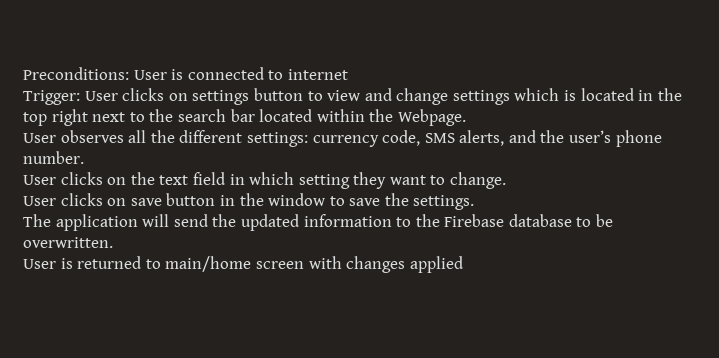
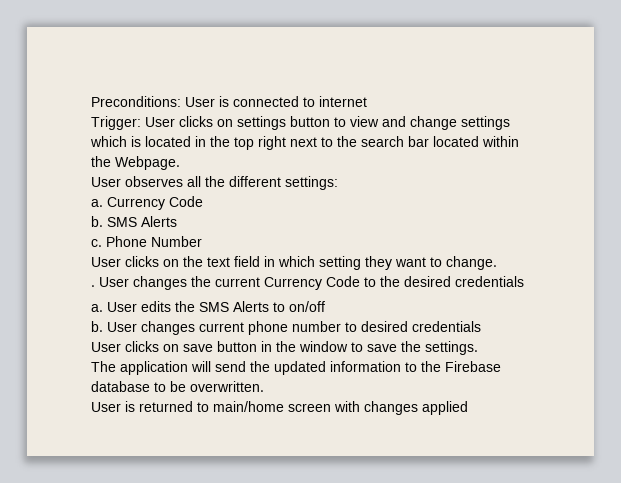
[312,130,662,147] [23,151,84,164] currency code, SMS alerts, and the user’s phone number. -> [91,196,203,210] [91,216,177,227] [91,236,202,247] // a. Currency Code // b. SMS Alerts // c. Phone Number
(507, 180) none -> [91,276,524,290] [91,301,325,312] [91,321,481,335] // . User changes the current Currency Code to the desired credentials // a. User edits the SMS Alerts to on/off // b. User changes current phone number to desired credentials

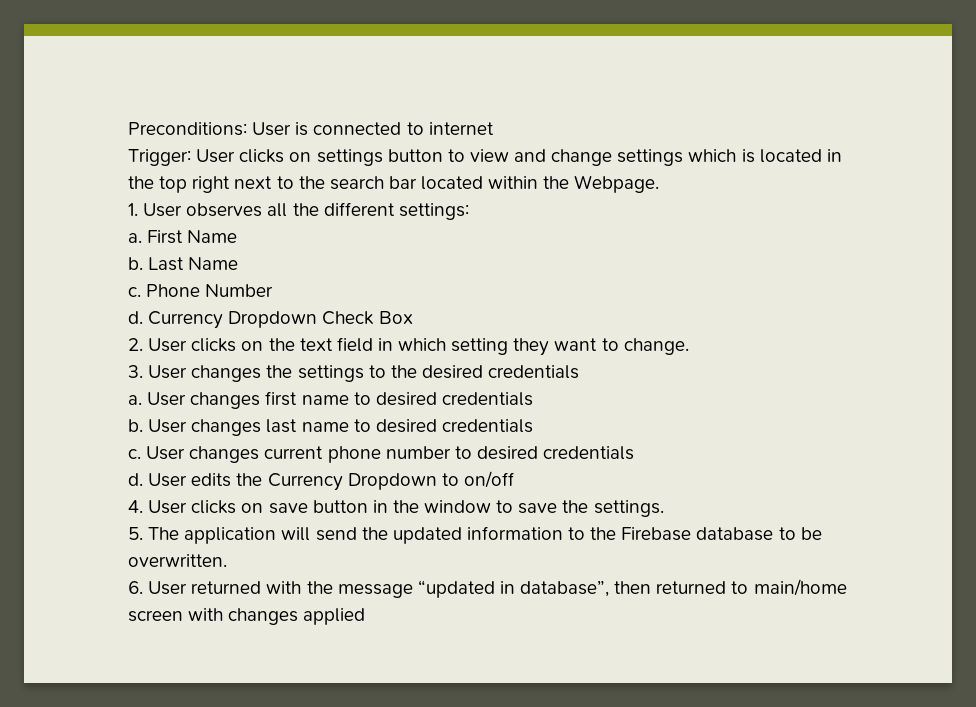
(180, 163) none -> [128,203,138,216] 1.
[107,196,203,210] [91,216,177,227] Currency Code // b. SMS Alerts -> [147,230,238,244] [128,257,239,271] First Name // b. Last Name
(202, 241) none -> [128,311,413,329] [128,338,143,351] d. Currency Dropdown Check Box // 2.
[91,285,95,287] . -> [128,365,143,378] 3.
[215,276,360,290] current Currency Code -> [297,365,364,382] settings
[141,301,325,312] [91,321,103,332] edits the SMS Alerts to on/off // b. -> [190,391,533,409] [128,419,533,436] [128,449,141,459] changes first name to desired credentials // b. User changes last name to desired credentials // c.
(481, 326) none -> [128,471,514,491] [128,500,143,513] d. User edits the Currency Dropdown to on/off // 4.
(478, 348) none -> [128,527,143,540] 5.
[91,401,135,412] User is -> [128,580,652,598] 6. User returned with the message “updated in database”, then

